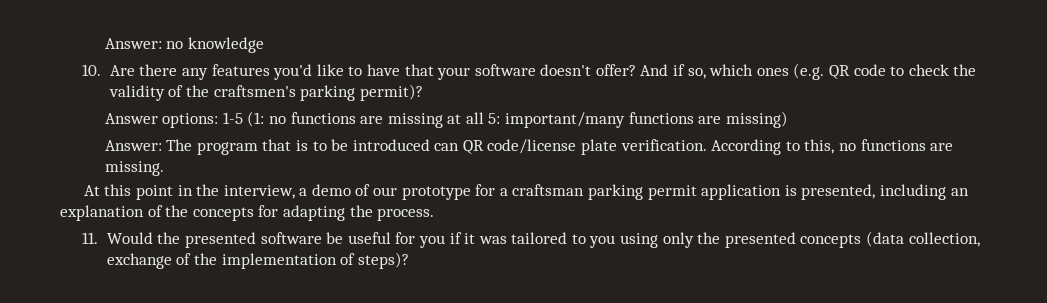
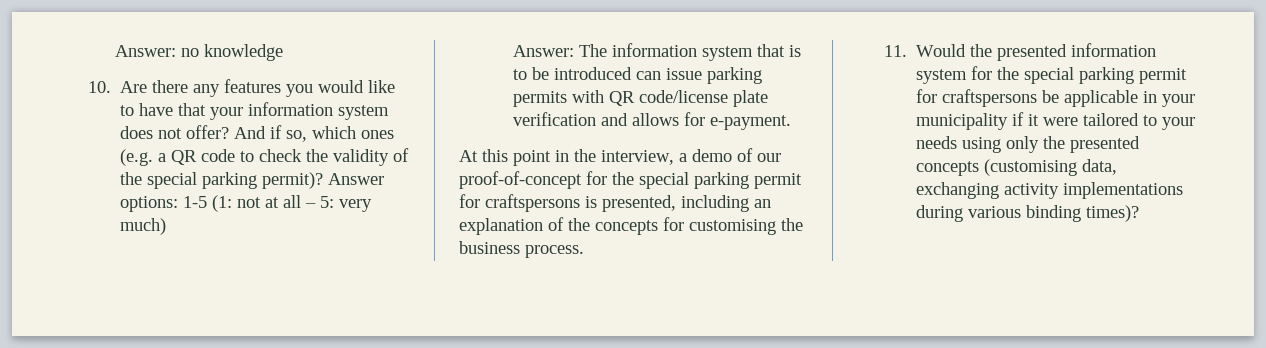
[273,64,313,80] you'd -> [286,80,365,97] you would
[474,64,592,76] software doesn't -> [248,102,390,120] [120,126,183,139] information system does not
(825, 71) none -> [158,153,167,162] a
[213,85,296,97] craftsmen's -> [147,172,198,189] special
(423, 92) // -> (324, 180) none
[268,111,788,128] no functions are missing at all 5: important/many functions are missing) -> [237,195,373,212] [120,218,167,235] not at all – 5: very much)
[196,142,258,155] program -> [612,43,754,61] information system
[462,139,954,155] [104,161,164,176] QR code/license plate verification. According to this, no functions are missing. -> [666,67,763,84] [513,90,769,107] [513,112,792,130] issue parking permits with QR code/license plate verification and allows for e-payment.
[401,184,782,200] prototype for a craftsman parking permit application -> [459,171,802,189] [459,194,580,212] proof-of-concept for the special parking permit for craftspersons
[282,205,373,221] adapting the -> [689,218,803,235] [459,241,520,254] customising the business
[260,232,445,248] software be useful for you -> [1071,43,1157,57] [916,66,1188,84] [916,89,1196,107] [916,113,1009,130] information system for the special parking permit for craftspersons be applicable in your municipality
[478,236,507,244] was -> [1043,117,1079,126] were
[589,235,616,248] you -> [1162,117,1196,130] [916,136,958,149] your needs
[865,231,980,247] [106,252,409,269] (data collection, exchange of the implementation of steps)? -> [984,159,1118,176] [916,182,1184,199] [916,205,1140,222] (customising data, exchanging activity implementations during various binding times)?

